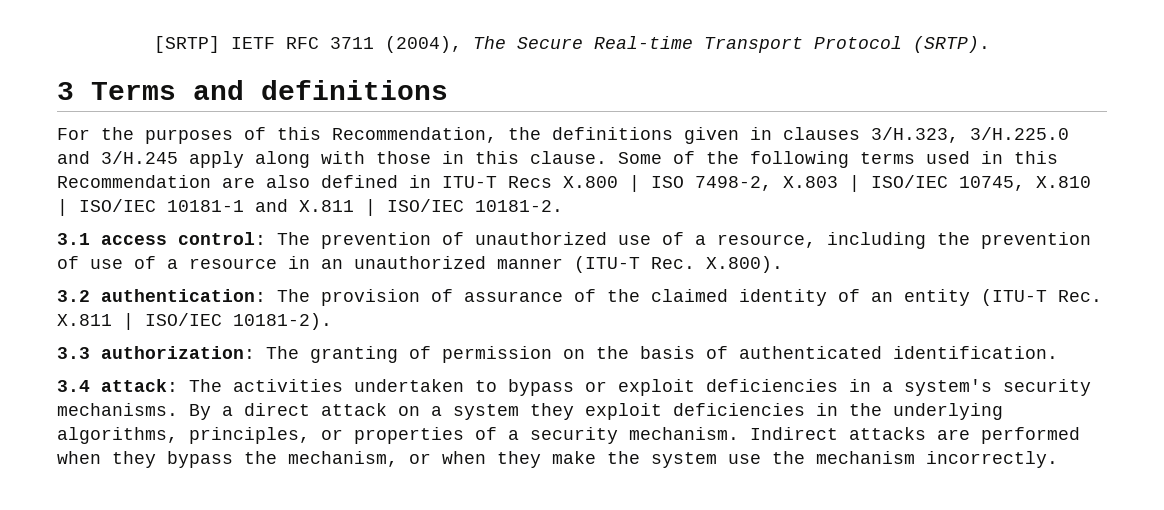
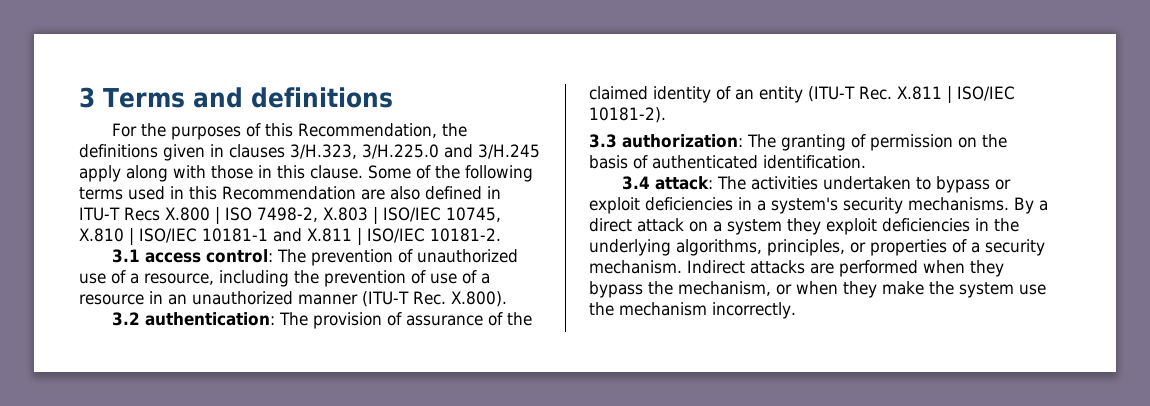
[154,36,991,53] [SRTP] IETF RFC 3711 (2004), The Secure Real-time Transport Protocol (SRTP). // -> (79, 97) none

